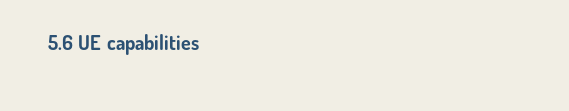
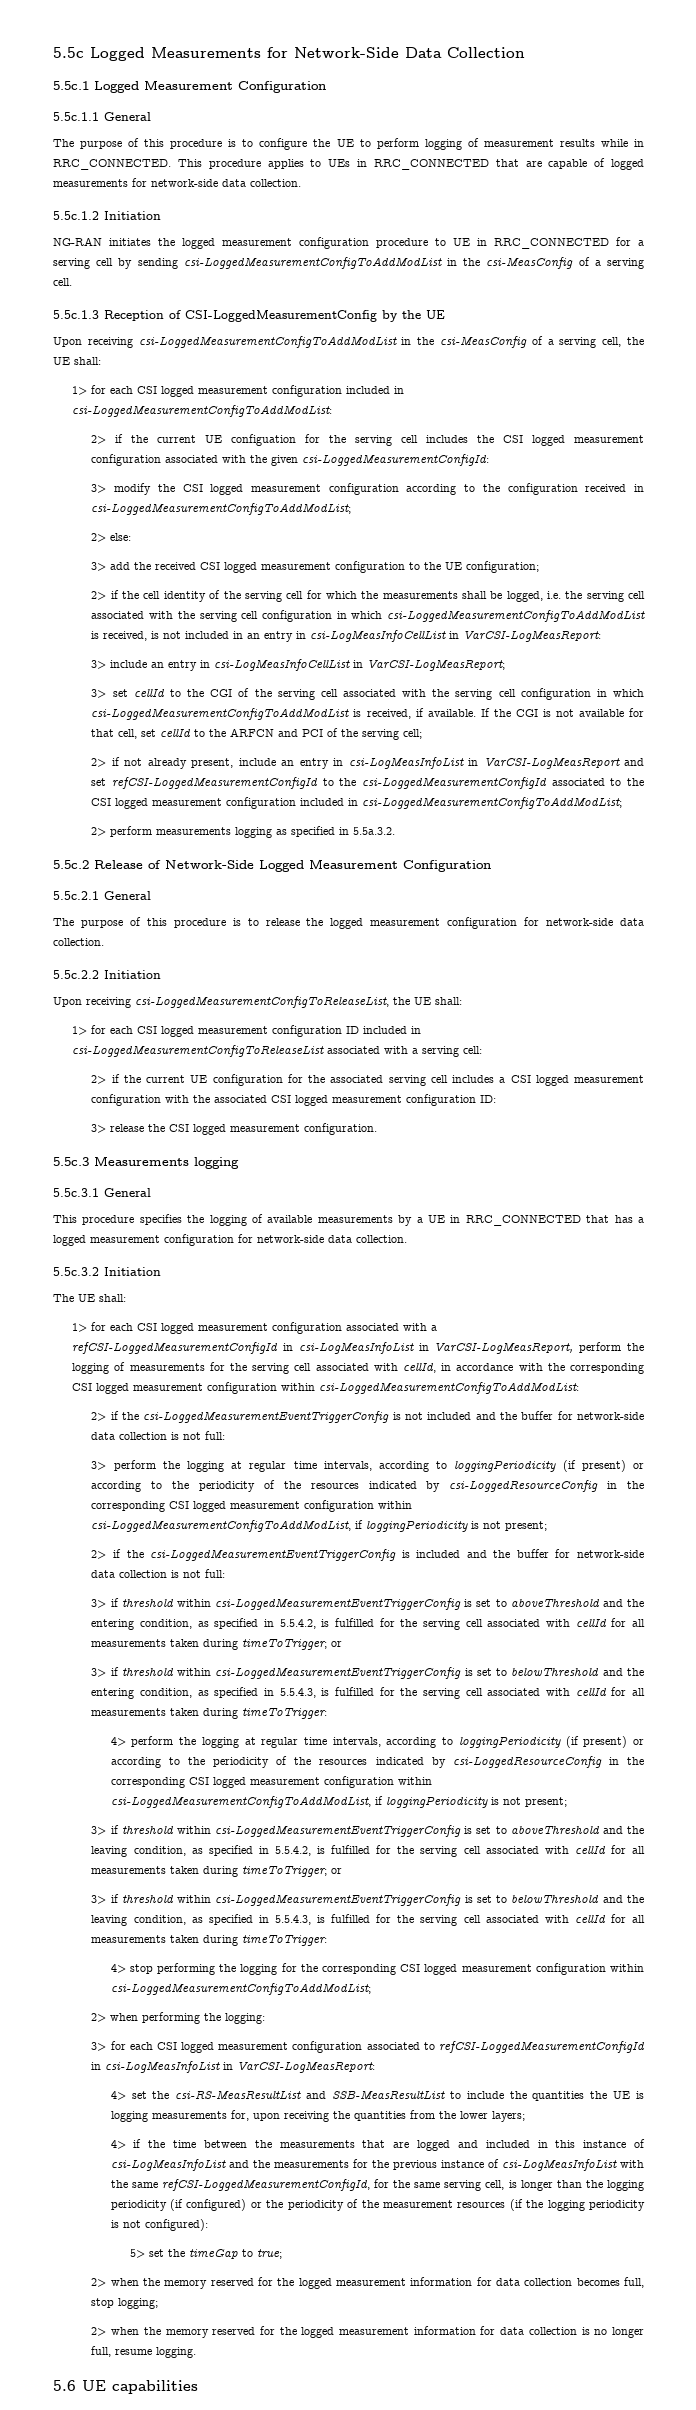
(48, 42) none -> [53,47,525,61] [53,80,326,93] [53,112,151,121] [53,138,644,150] [53,158,644,170] [53,178,301,187] [53,211,161,220] [53,237,644,249] [53,257,645,269] [53,278,72,286] [53,310,445,322] [53,336,644,348] [53,357,101,365] [72,385,405,397] [72,405,333,417] [91,434,644,446] [91,454,490,466] [91,483,645,495] [91,503,352,515] [91,533,132,542] [91,561,540,573] [91,590,645,602] [91,610,645,622] [91,630,602,642] [91,659,506,671] [91,688,644,700] [91,708,644,720] [91,728,423,740] [91,757,645,769] [91,777,644,789] [91,797,623,809] [91,826,396,838] [53,859,491,872] [53,891,151,900] [53,917,645,929] [53,938,104,946] [53,970,161,979] [53,996,462,1008] [72,1025,422,1037] [72,1045,483,1057] [91,1074,644,1086] [91,1094,497,1106] [91,1123,378,1135] [53,1156,239,1169] [53,1188,151,1197] [53,1214,644,1226] [53,1234,407,1246] [53,1267,161,1276] [53,1294,126,1302] [72,1322,438,1334] [72,1342,644,1354] [72,1362,645,1374] [72,1382,580,1394] [91,1411,644,1423] [91,1431,226,1440] [91,1460,644,1472] [91,1480,644,1492] [91,1500,413,1512] [91,1520,548,1532] [91,1549,644,1561] [91,1569,226,1578] [91,1598,644,1610] [91,1618,645,1630] [91,1639,343,1650] [91,1667,644,1679] [91,1687,645,1699] [91,1708,328,1719] [110,1736,644,1748] [110,1756,644,1768] [110,1776,432,1788] [110,1796,567,1808] [91,1825,644,1837] [91,1845,645,1857] [91,1866,343,1877] [91,1894,644,1906] [91,1914,645,1926] [91,1935,328,1946] [110,1963,644,1975] [110,1983,371,1995] [91,2012,266,2024] [91,2041,645,2053] [91,2061,376,2073] [110,2091,645,2101] [110,2110,525,2122] [110,2139,645,2151] [110,2159,644,2171] [110,2179,644,2191] [110,2199,646,2211] [110,2219,208,2231] [129,2249,282,2259] [91,2277,644,2289] [91,2298,159,2309] [91,2326,644,2338] [91,2346,197,2358] 5.5c Logged Measurements for Network-Side Data Collection // 5.5c.1 Logged Measurement Configuration // 5.5c.1.1 General // The purpose of this procedure is to configure the UE to perform logging of measurement results while in RRC_CONNECTED. This procedure applies to UEs in RRC_CONNECTED that are capable of logged measurements for network-side data collection. // 5.5c.1.2 Initiation // NG-RAN initiates the logged measurement configuration procedure to UE in RRC_CONNECTED for a serving cell by sending csi-LoggedMeasurementConfigToAddModList in the csi-MeasConfig of a serving cell. // 5.5c.1.3 Reception of CSI-LoggedMeasurementConfig by the UE // Upon receiving csi-LoggedMeasurementConfigToAddModList in the csi-MeasConfig of a serving cell, the UE shall: // 1> for each CSI logged measurement configuration included in csi-LoggedMeasurementConfigToAddModList: // 2> if the current UE configuation for the serving cell includes the CSI logged measurement configuration associated with the given csi-LoggedMeasurementConfigId: // 3> modify the CSI logged measurement configuration according to the configuration received in csi-LoggedMeasurementConfigToAddModList; // 2> else: // 3> add the received CSI logged measurement configuration to the UE configuration; // 2> if the cell identity of the serving cell for which the measurements shall be logged, i.e. the serving cell associated with the serving cell configuration in which csi-LoggedMeasurementConfigToAddModList is received, is not included in an entry in csi-LogMeasInfoCellList in VarCSI-LogMeasReport: // 3> include an entry in csi-LogMeasInfoCellList in VarCSI-LogMeasReport; // 3> set cellId to the CGI of the serving cell associated with the serving cell configuration in which csi-LoggedMeasurementConfigToAddModList is received, if available. If the CGI is not available for that cell, set cellId to the ARFCN and PCI of the serving cell; // 2> if not already present, include an entry in csi-LogMeasInfoList in VarCSI-LogMeasReport and set refCSI-LoggedMeasurementConfigId to the csi-LoggedMeasurementConfigId associated to the CSI logged measurement configuration included in csi-LoggedMeasurementConfigToAddModList; // 2> perform measurements logging as specified in 5.5a.3.2. // 5.5c.2 Release of Network-Side Logged Measurement Configuration // 5.5c.2.1 General // The purpose of this procedure is to release the logged measurement configuration for network-side data collection. // 5.5c.2.2 Initiation // Upon receiving csi-LoggedMeasurementConfigToReleaseList, the UE shall: // 1> for each CSI logged measurement configuration ID included in csi-LoggedMeasurementConfigToReleaseList associated with a serving cell: // 2> if the current UE configuration for the associated serving cell includes a CSI logged measurement configuration with the associated CSI logged measurement configuration ID: // 3> release the CSI logged measurement configuration. // 5.5c.3 Measurements logging // 5.5c.3.1 General // This procedure specifies the logging of available measurements by a UE in RRC_CONNECTED that has a logged measurement configuration for network-side data collection. // 5.5c.3.2 Initiation // The UE shall: // 1> for each CSI logged measurement configuration associated with a refCSI-LoggedMeasurementConfigId in csi-LogMeasInfoList in VarCSI-LogMeasReport, perform the logging of measurements for the serving cell associated with cellId, in accordance with the corresponding CSI logged measurement configuration within csi-LoggedMeasurementConfigToAddModList: // 2> if the csi-LoggedMeasurementEventTriggerConfig is not included and the buffer for network-side data collection is not full: // 3> perform the logging at regular time intervals, according to loggingPeriodicity (if present) or according to the periodicity of the resources indicated by csi-LoggedResourceConfig in the corresponding CSI logged measurement configuration within csi-LoggedMeasurementConfigToAddModList, if loggingPeriodicity is not present; // 2> if the csi-LoggedMeasurementEventTriggerConfig is included and the buffer for network-side data collection is not full: // 3> if threshold within csi-LoggedMeasurementEventTriggerConfig is set to aboveThreshold and the entering condition, as specified in 5.5.4.2, is fulfilled for the serving cell associated with cellId for all measurements taken during timeToTrigger; or // 3> if threshold within csi-LoggedMeasurementEventTriggerConfig is set to belowThreshold and the entering condition, as specified in 5.5.4.3, is fulfilled for the serving cell associated with cellId for all measurements taken during timeToTrigger: // 4> perform the logging at regular time intervals, according to loggingPeriodicity (if present) or according to the periodicity of the resources indicated by csi-LoggedResourceConfig in the corresponding CSI logged measurement configuration within csi-LoggedMeasurementConfigToAddModList, if loggingPeriodicity is not present; // 3> if threshold within csi-LoggedMeasurementEventTriggerConfig is set to aboveThreshold and the leaving condition, as specified in 5.5.4.2, is fulfilled for the serving cell associated with cellId for all measurements taken during timeToTrigger; or // 3> if threshold within csi-LoggedMeasurementEventTriggerConfig is set to belowThreshold and the leaving condition, as specified in 5.5.4.3, is fulfilled for the serving cell associated with cellId for all measurements taken during timeToTrigger: // 4> stop performing the logging for the corresponding CSI logged measurement configuration within csi-LoggedMeasurementConfigToAddModList; // 2> when performing the logging: // 3> for each CSI logged measurement configuration associated to refCSI-LoggedMeasurementConfigId in csi-LogMeasInfoList in VarCSI-LogMeasReport: // 4> set the csi-RS-MeasResultList and SSB-MeasResultList to include the quantities the UE is logging measurements for, upon receiving the quantities from the lower layers; // 4> if the time between the measurements that are logged and included in this instance of csi-LogMeasInfoList and the measurements for the previous instance of csi-LogMeasInfoList with the same refCSI-LoggedMeasurementConfigId, for the same serving cell, is longer than the logging periodicity (if configured) or the periodicity of the measurement resources (if the logging periodicity is not configured): // 5> set the timeGap to true; // 2> when the memory reserved for the logged measurement information for data collection becomes full, stop logging; // 2> when the memory reserved for the logged measurement information for data collection is no longer full, resume logging. //

